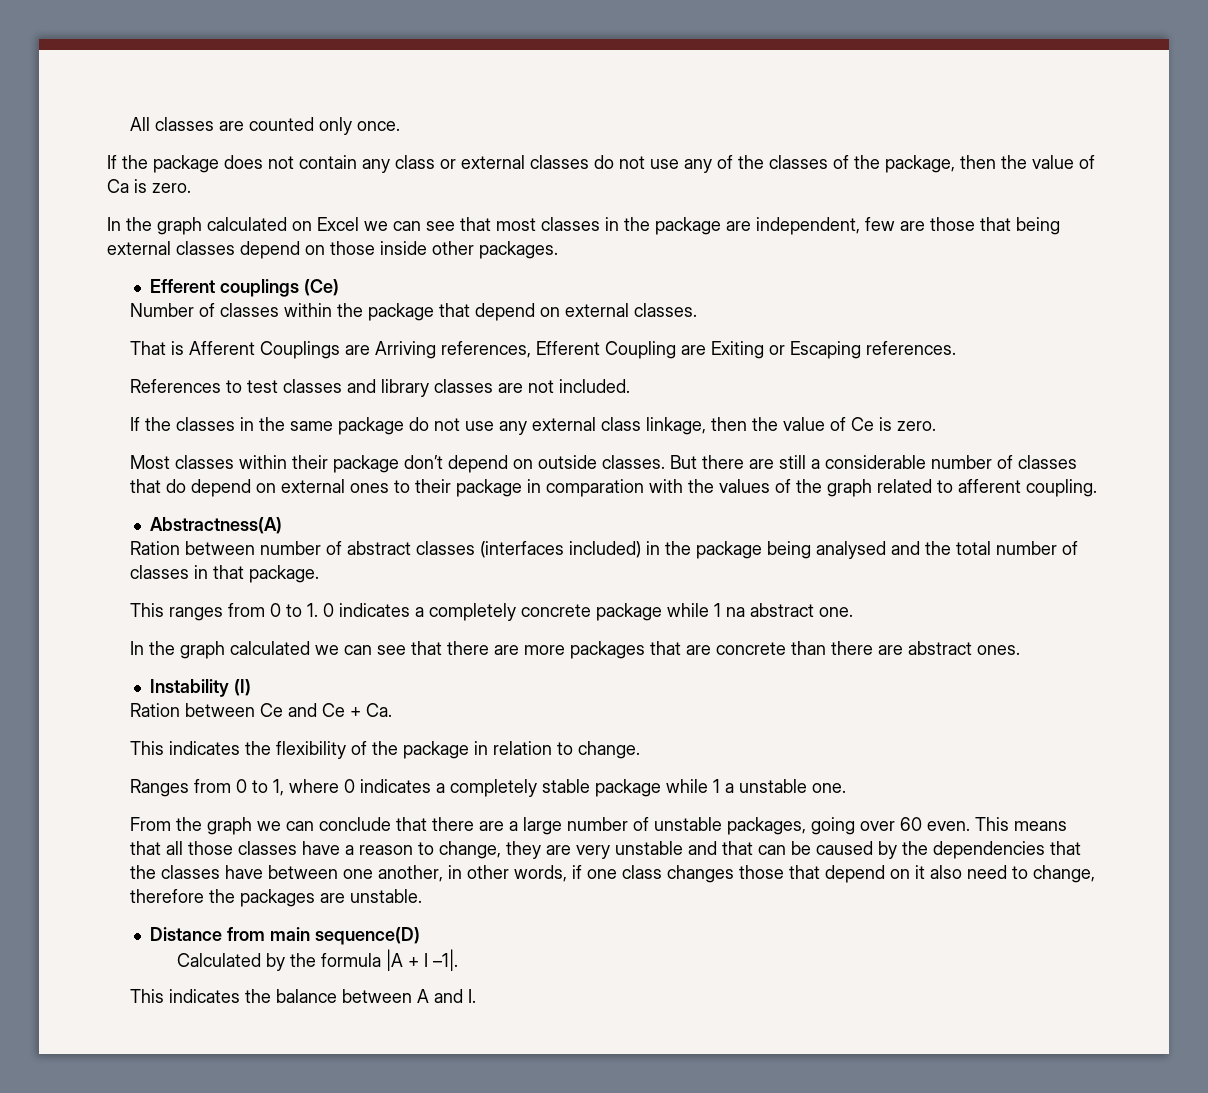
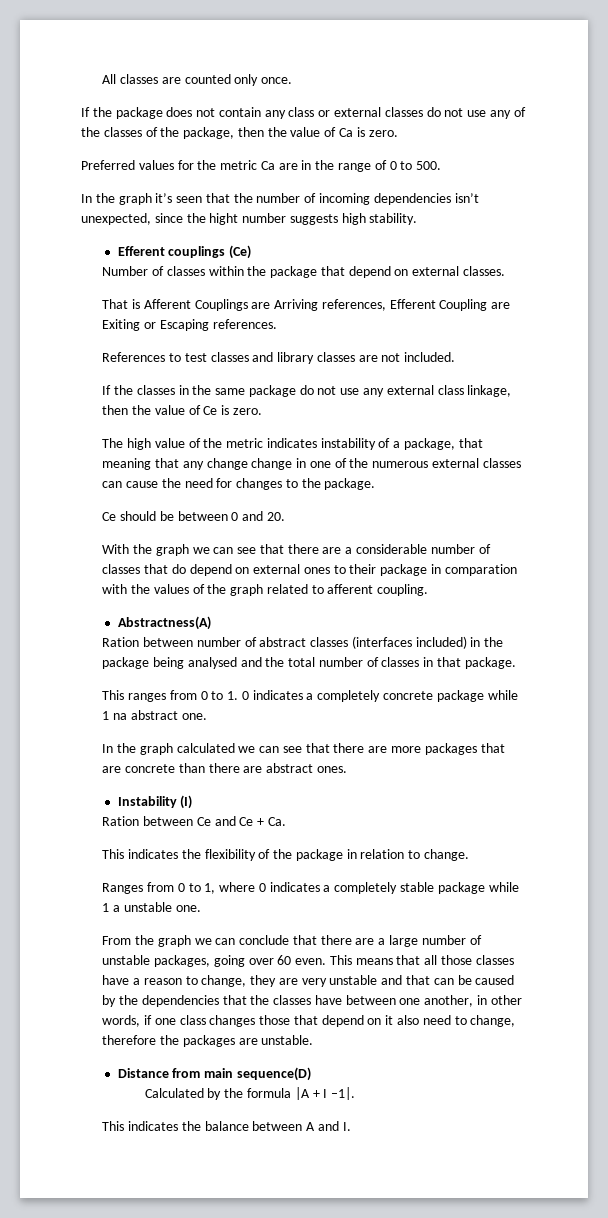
[107,217,1060,235] [107,241,558,259] In the graph calculated on Excel we can see that most classes in the package are independent, few are those that being external classes depend on those inside other packages. -> [81,160,442,172] [81,193,479,205] [81,213,418,225] Preferred values for the metric Ca are in the range of 0 to 500. // In the graph it’s seen that the number of incoming dependencies isn’t unexpected, since the hight number suggests high stability.
[130,455,807,473] Most classes within their package don’t depend on outside classes. But there are still -> [102,438,483,450] [102,458,521,470] [102,478,376,490] [102,511,285,521] [102,544,342,556] The high value of the metric indicates instability of a package, that meaning that any change change in one of the numerous external classes can cause the need for changes to the package. // Ce should be between 0 and 20. // With the graph we can see that there are

